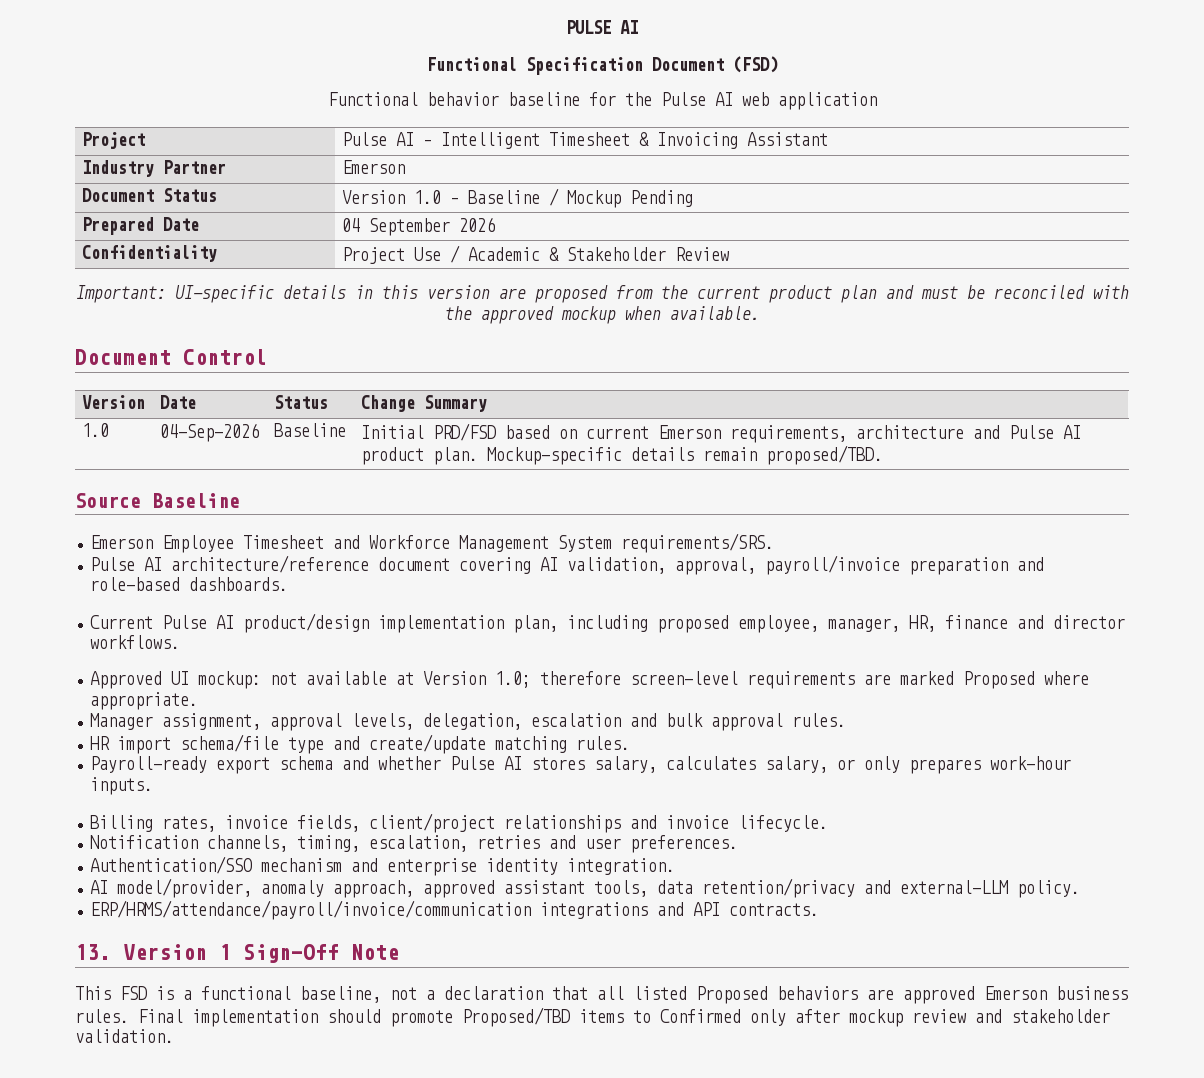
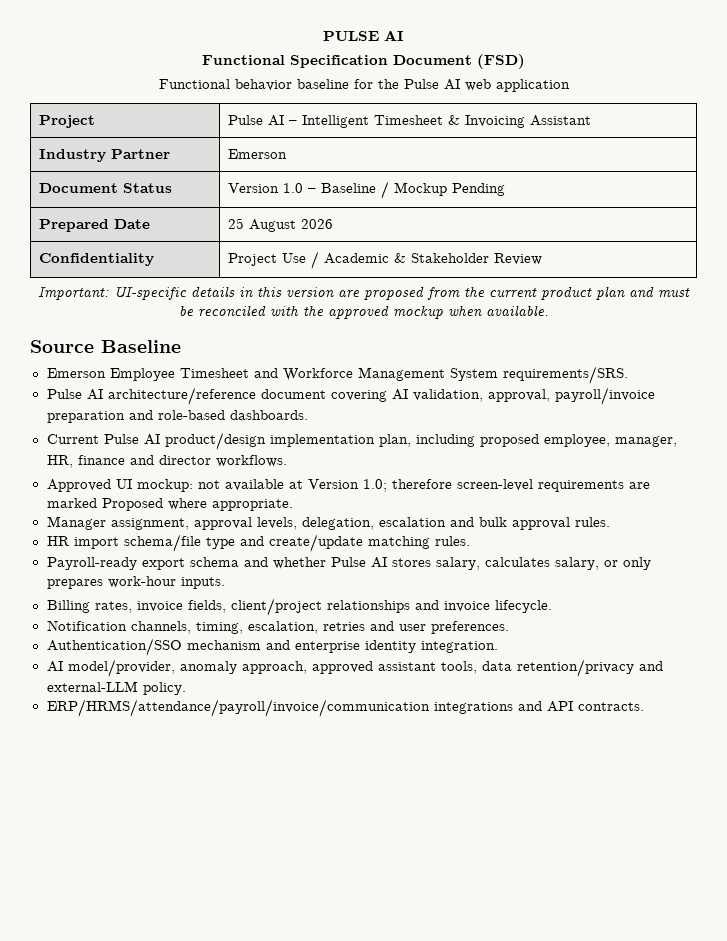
[342,218,451,236] 04 September -> [227,218,296,232] 25 August
[75,349,267,365] [82,395,146,409] [160,395,197,409] [274,395,329,409] [361,395,488,412] [82,423,110,437] [160,423,260,442] [274,423,347,437] [361,423,1082,443] [361,445,884,465] // Document Control // Version | Date | Status | Change Summary // 1.0 | 04-Sep-2026 | Baseline | Initial PRD/FSD based on current Emerson requirements, architecture and Pulse AI product plan. Mockup-specific details remain proposed/TBD. -> (549, 310) none
[75,944,399,963] [75,986,1128,1004] [75,1007,1110,1027] [75,1029,174,1043] // 13. Version 1 Sign-Off Note // This FSD is a functional baseline, not a declaration that all listed Proposed behaviors are approved Emerson business rules. Final implementation should promote Proposed/TBD items to Confirmed only after mockup review and stakeholder validation. -> (644, 706) none

